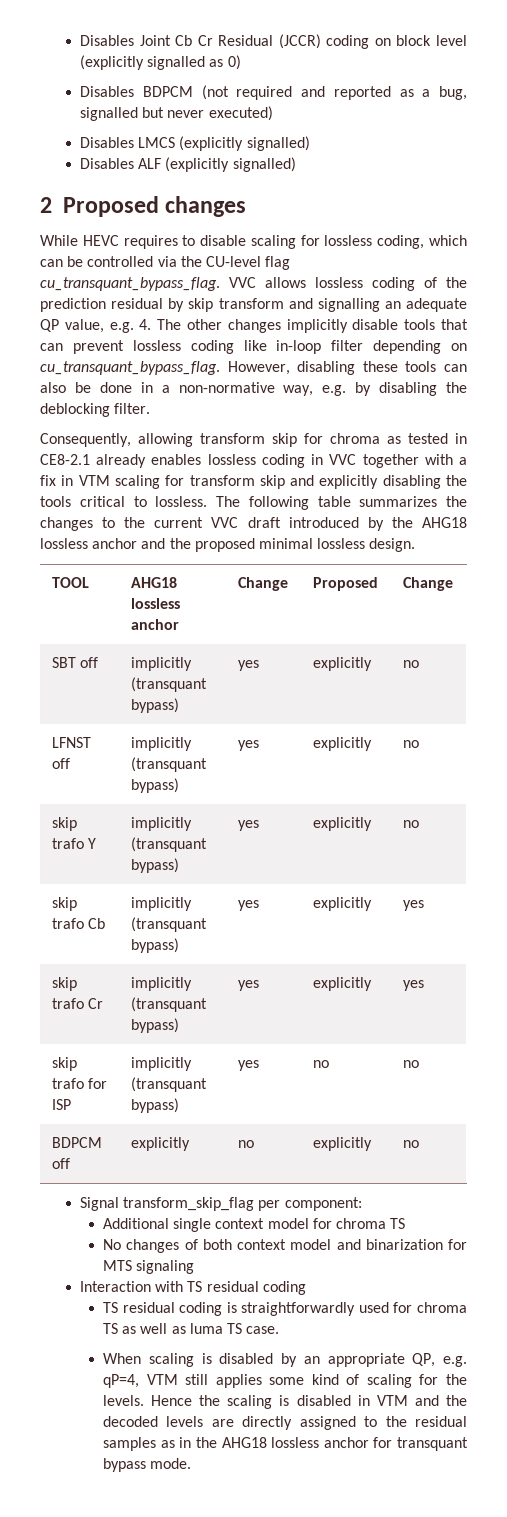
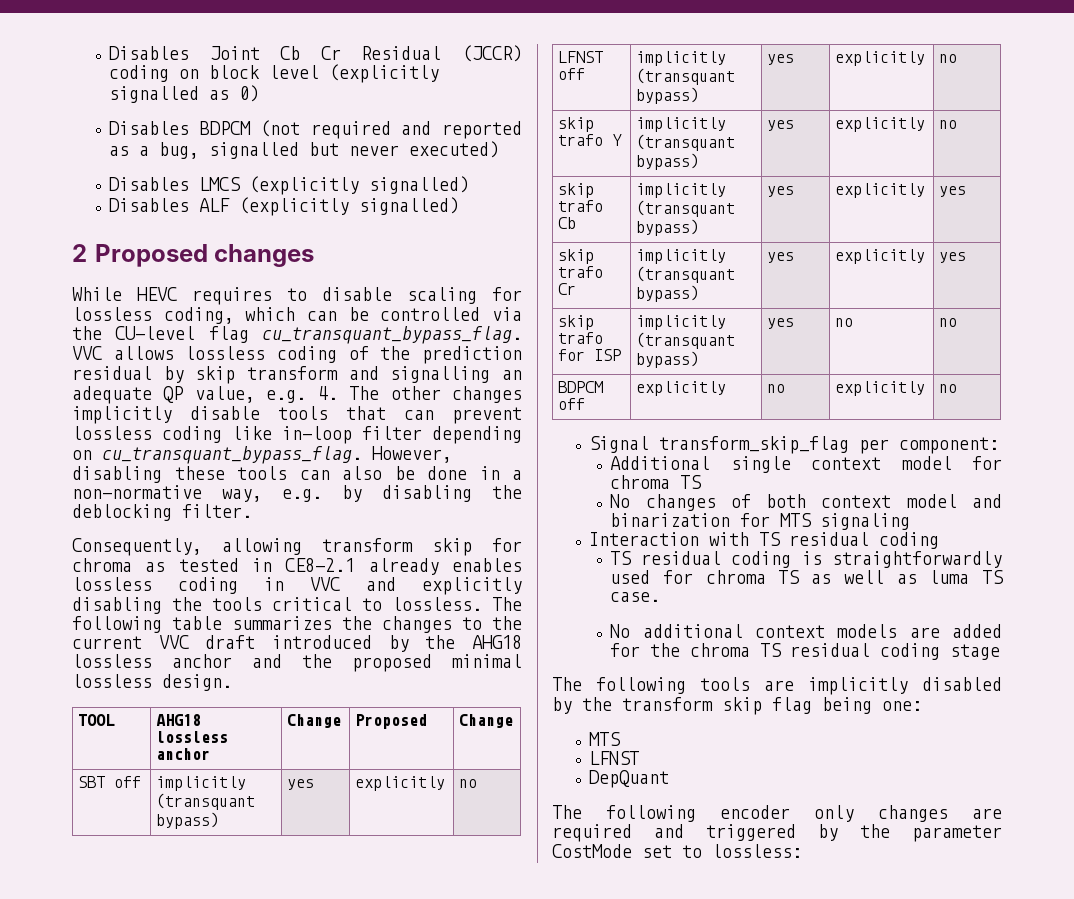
[362,454,468,468] [40,475,285,489] together with a fix in VTM scaling for transform skip -> (340, 584) none
[103,1353,467,1367] [103,1374,467,1388] [103,1395,468,1409] [103,1416,467,1430] [103,1437,468,1451] [103,1458,192,1472] When scaling is disabled by an appropriate QP, e.g. qP=4, VTM still applies some kind of scaling for the levels. Hence the scaling is disabled in VTM and the decoded levels are directly assigned to the residual samples as in the AHG18 lossless anchor for transquant bypass mode. -> [610,624,1002,638] [610,643,1001,660] [552,677,1002,695] [552,697,922,715] [589,732,622,746] [589,751,640,765] [589,770,670,788] [552,805,1002,822] [552,824,1002,842] [552,844,802,858] No additional context models are added for the chroma TS residual coding stage // The following tools are implicitly disabled by the transform skip flag being one: // MTS // LFNST // DepQuant // The following encoder only changes are required and triggered by the parameter CostMode set to lossless:

